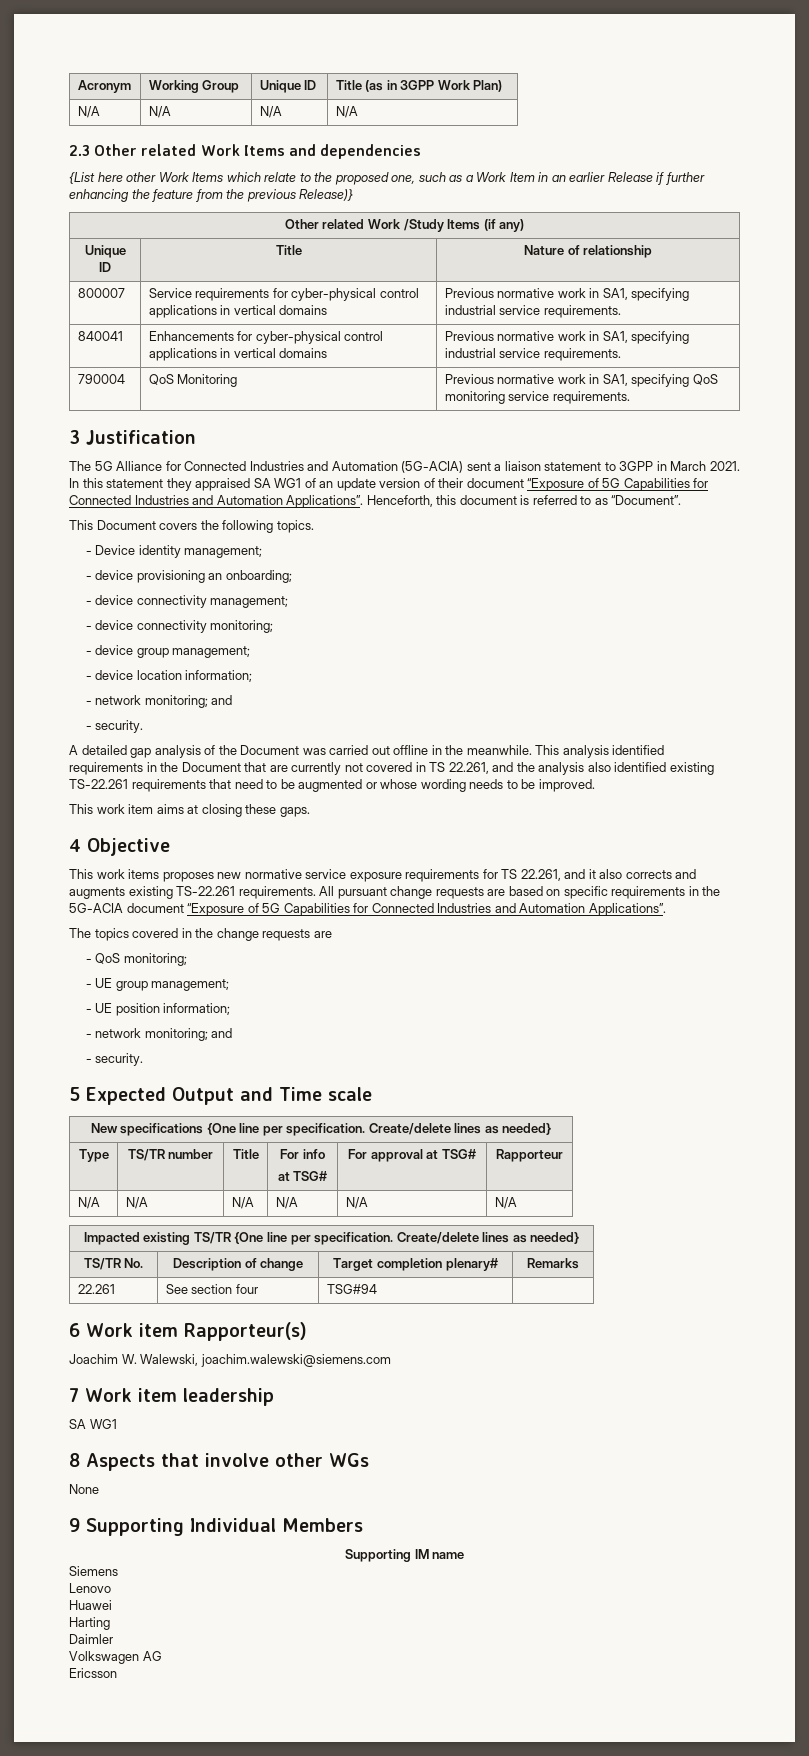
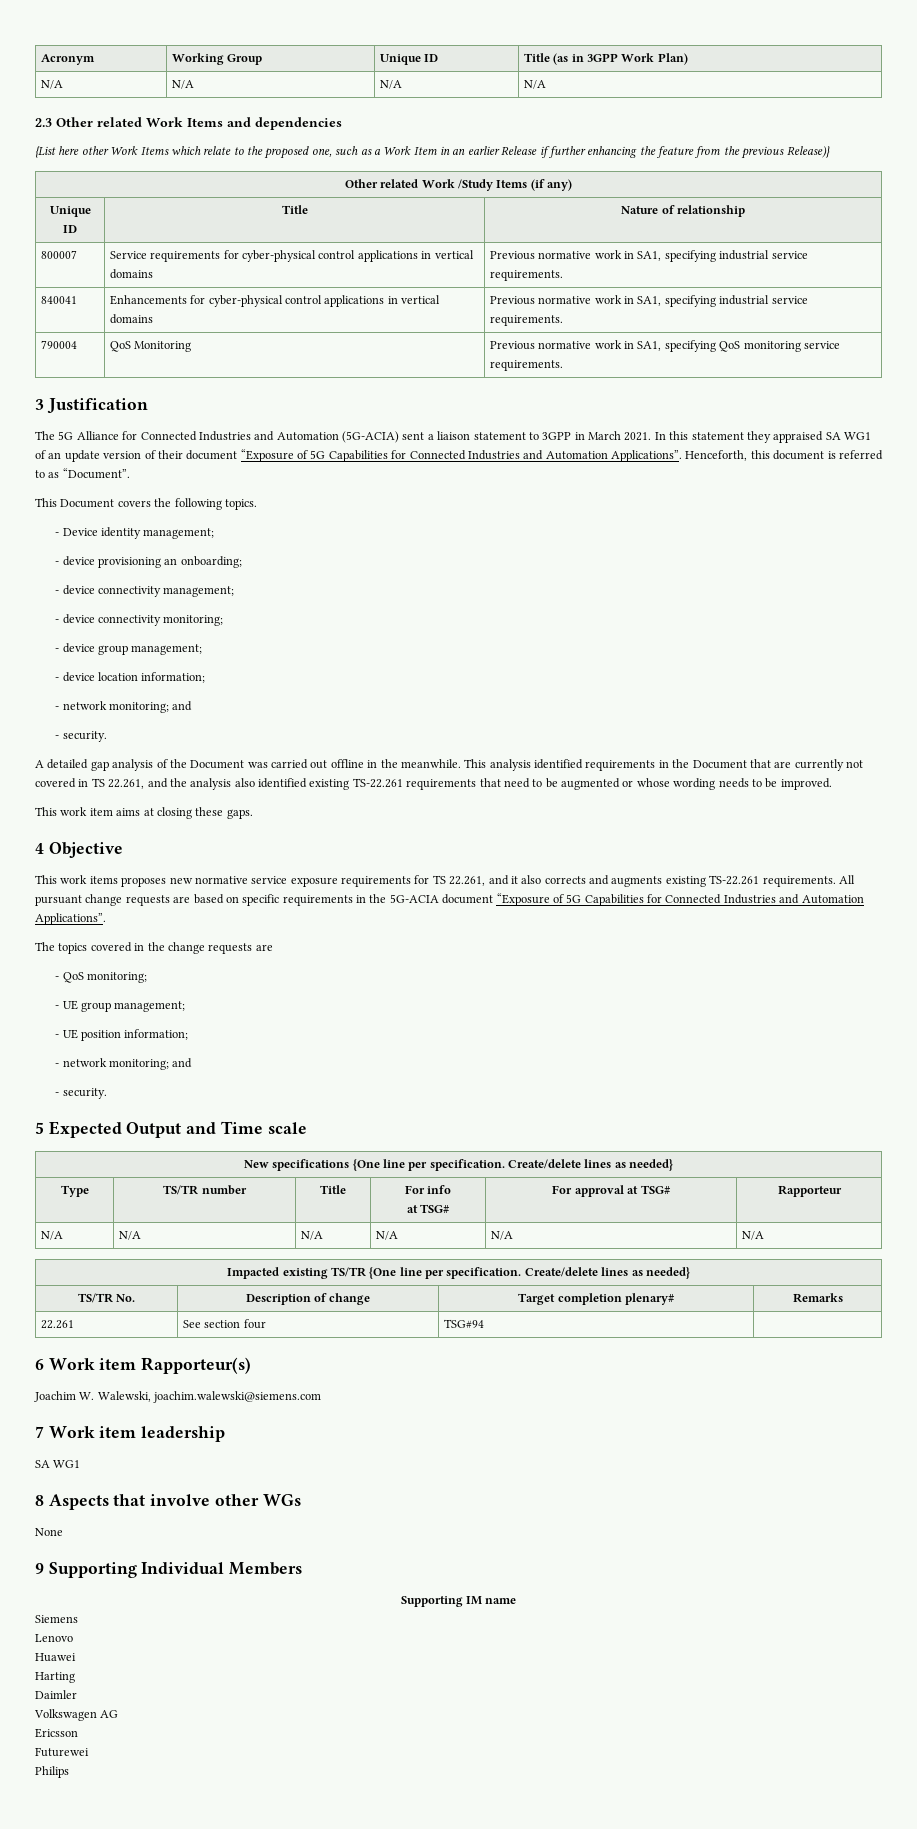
(117, 1673) none -> [35,1747,89,1757] [35,1766,69,1778] // Futurewei // Philips

